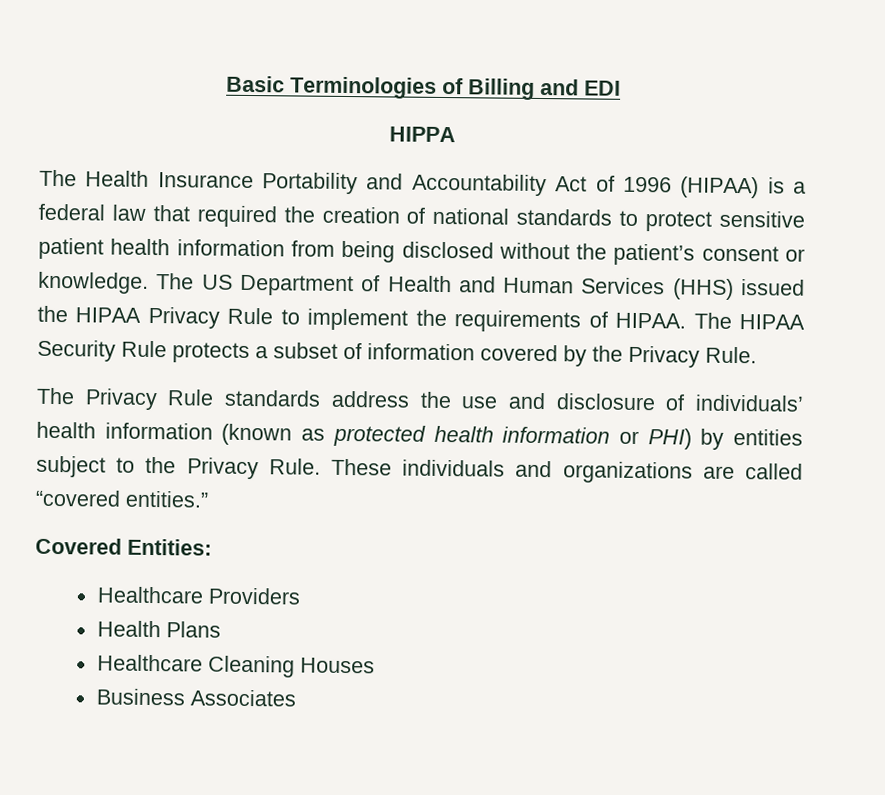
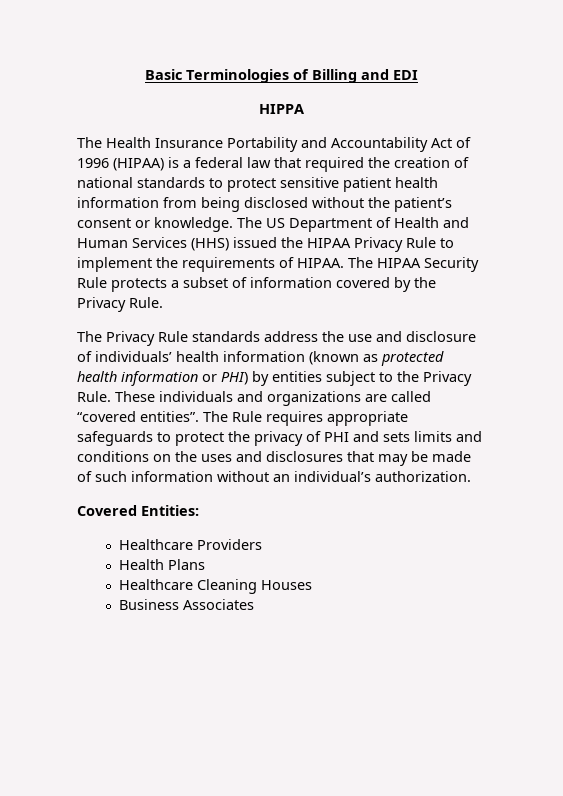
[125,490,209,508] entities.” -> [140,411,408,426] [77,431,482,446] [77,451,471,466] [77,471,471,482] entities”. The Rule requires appropriate safeguards to protect the privacy of PHI and sets limits and conditions on the uses and disclosures that may be made of such information without an individual’s authorization.

